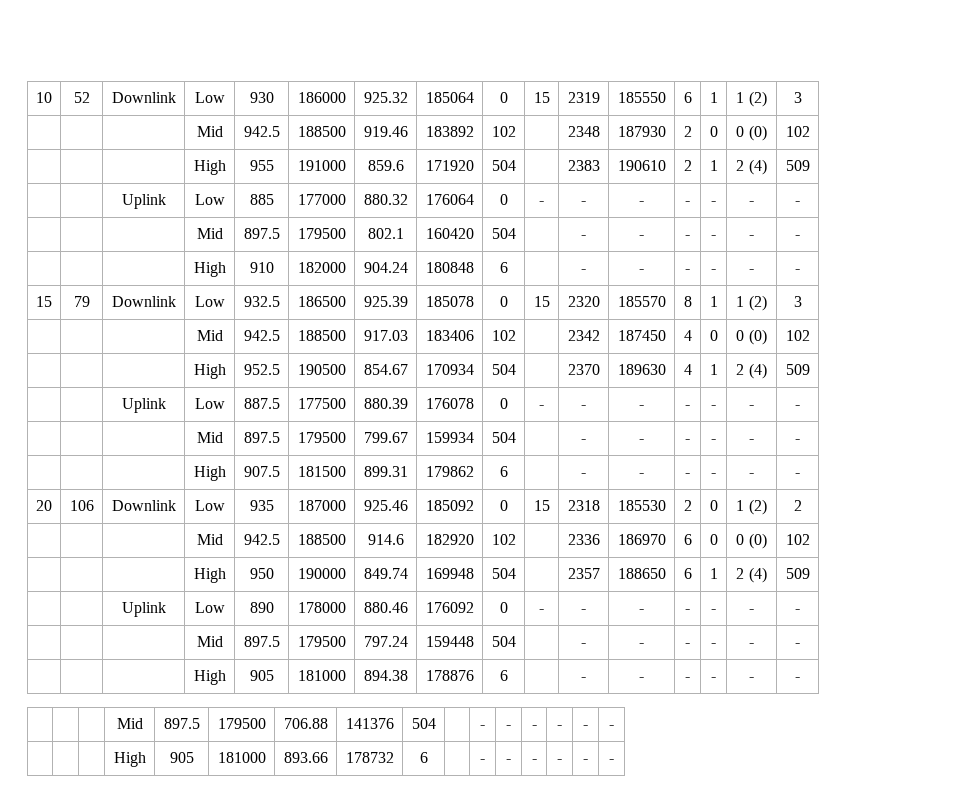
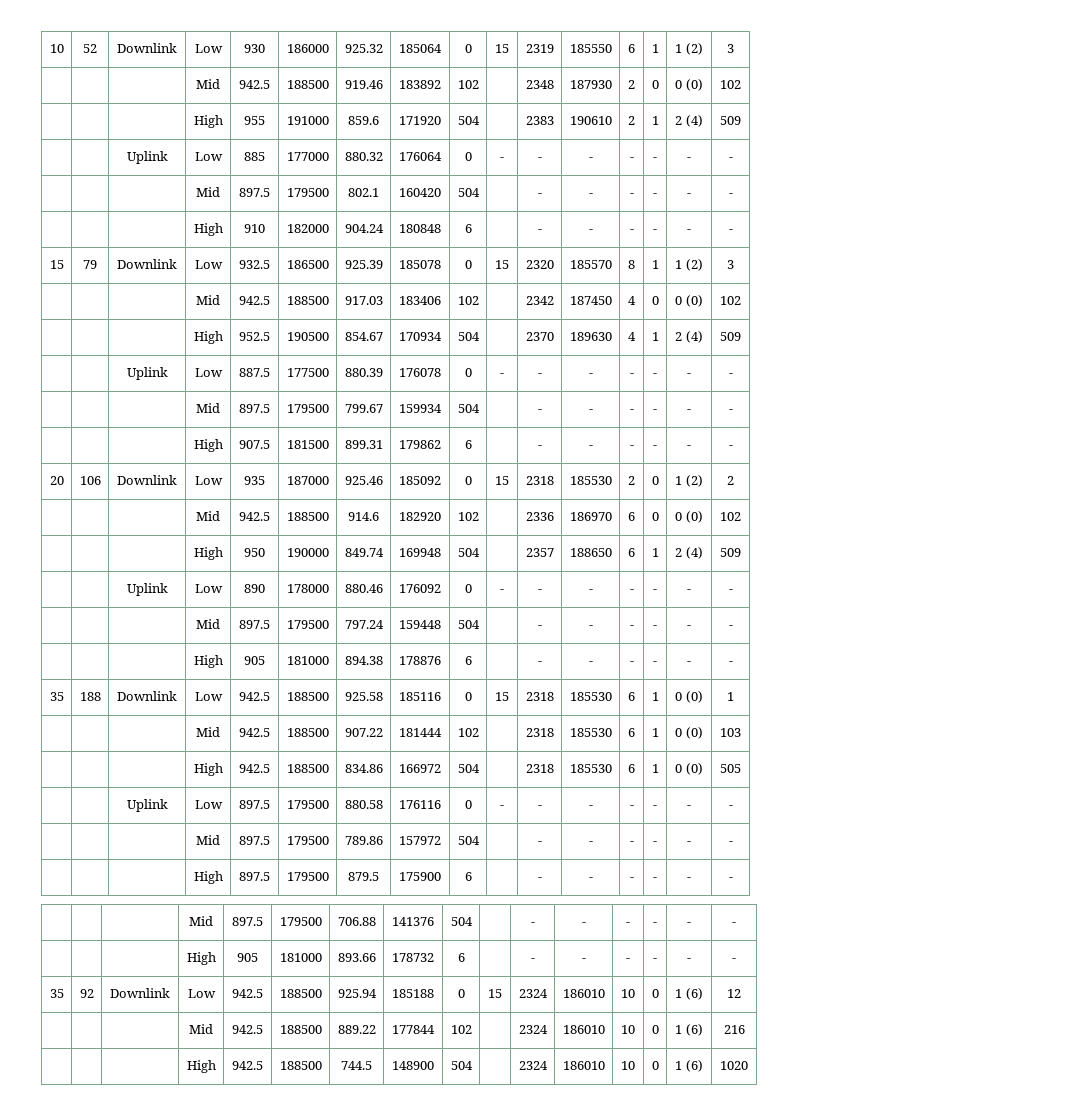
(800, 679) none -> [49,692,64,701] [79,692,101,701] [117,691,177,701] [194,692,223,701] [239,692,270,701] [286,692,329,701] [344,692,383,701] [398,692,441,701] [464,692,472,701] [494,692,509,701] [525,692,554,701] [569,692,612,701] [628,692,635,701] [651,692,659,701] [675,691,703,703] [727,692,734,701] [196,727,220,737] [239,728,270,737] [286,728,329,737] [344,728,383,737] [398,728,442,737] [457,728,479,737] [525,728,554,737] [569,728,612,737] [628,728,635,737] [651,728,659,737] [675,727,703,739] [720,728,741,737] [193,763,223,776] [239,764,270,773] [286,764,329,773] [344,764,383,773] [398,764,441,773] [457,764,480,773] [525,764,554,773] [569,764,612,773] [628,764,635,773] [651,764,659,773] [675,763,703,775] [720,764,741,773] [126,799,168,812] [194,800,223,809] [239,800,270,809] [286,800,329,809] [344,800,383,809] [398,800,441,809] [464,800,472,809] [499,805,504,809] [537,805,542,809] [588,805,593,809] [629,805,634,809] [653,805,657,809] [687,805,691,809] [728,805,733,809] [196,835,220,845] [239,836,270,845] [286,836,329,845] [344,836,383,845] [398,836,441,845] [457,836,480,845] [537,841,542,845] [588,841,593,845] [629,841,634,845] [653,841,657,845] [687,841,691,845] [728,841,733,845] [193,871,223,884] [239,872,270,881] [286,872,329,881] [347,872,379,881] [398,872,441,881] [464,872,472,881] [537,877,542,881] [588,877,593,881] [629,877,634,881] [653,877,657,881] [687,877,691,881] [728,877,733,881] // 35 | 188 | Downlink | Low | 942.5 | 188500 | 925.58 | 185116 | 0 | 15 | 2318 | 185530 | 6 | 1 | 0 (0) | 1 // | | | Mid | 942.5 | 188500 | 907.22 | 181444 | 102 | | 2318 | 185530 | 6 | 1 | 0 (0) | 103 // | | | High | 942.5 | 188500 | 834.86 | 166972 | 504 | | 2318 | 185530 | 6 | 1 | 0 (0) | 505 // | | Uplink | Low | 897.5 | 179500 | 880.58 | 176116 | 0 | - | - | - | - | - | - | - // | | | Mid | 897.5 | 179500 | 789.86 | 157972 | 504 | | - | - | - | - | - | - // | | | High | 897.5 | 179500 | 879.5 | 175900 | 6 | | - | - | - | - | - | -
(614, 761) none -> [49,989,64,998] [79,989,94,998] [110,988,170,998] [187,989,216,998] [232,989,263,998] [279,989,322,998] [337,989,377,998] [391,989,434,998] [457,989,465,998] [487,989,502,998] [518,989,548,998] [562,989,605,998] [621,989,635,998] [651,989,659,998] [675,988,703,1000] [727,989,741,998] [189,1024,213,1034] [232,1025,263,1034] [279,1025,322,1034] [337,1025,376,1034] [391,1025,435,1034] [450,1025,472,1034] [518,1025,548,1034] [562,1025,605,1034] [621,1025,635,1034] [651,1025,659,1034] [675,1024,703,1036] [723,1025,745,1034] [186,1060,216,1073] [232,1061,263,1070] [279,1061,322,1070] [340,1061,372,1070] [391,1061,434,1070] [450,1061,473,1070] [518,1061,548,1070] [562,1061,605,1070] [621,1061,635,1070] [651,1061,659,1070] [675,1060,703,1072] [720,1061,748,1070] // 35 | 92 | Downlink | Low | 942.5 | 188500 | 925.94 | 185188 | 0 | 15 | 2324 | 186010 | 10 | 0 | 1 (6) | 12 // | | | Mid | 942.5 | 188500 | 889.22 | 177844 | 102 | | 2324 | 186010 | 10 | 0 | 1 (6) | 216 // | | | High | 942.5 | 188500 | 744.5 | 148900 | 504 | | 2324 | 186010 | 10 | 0 | 1 (6) | 1020

